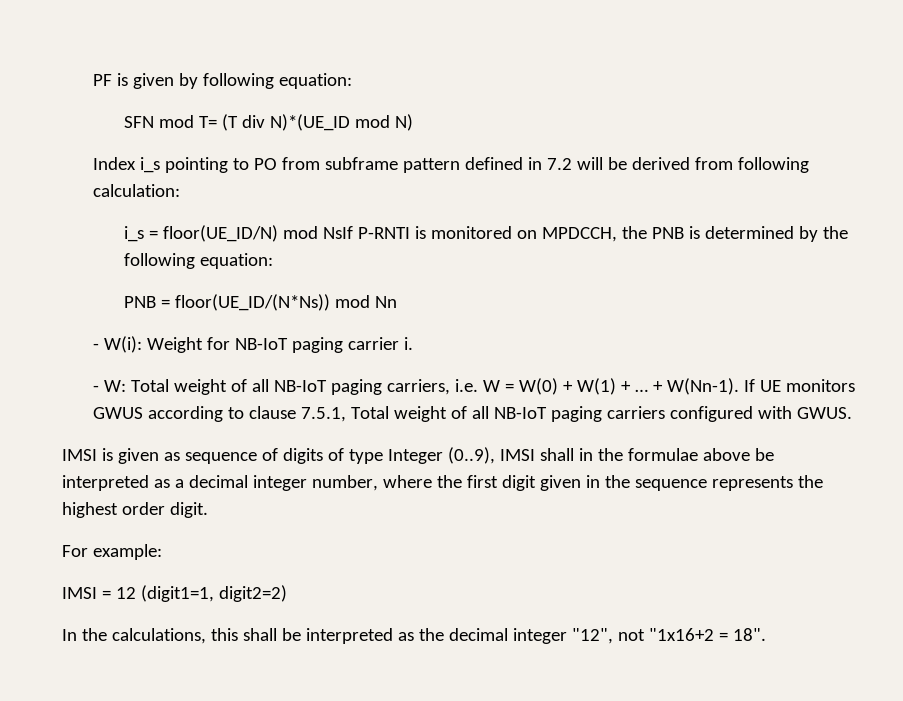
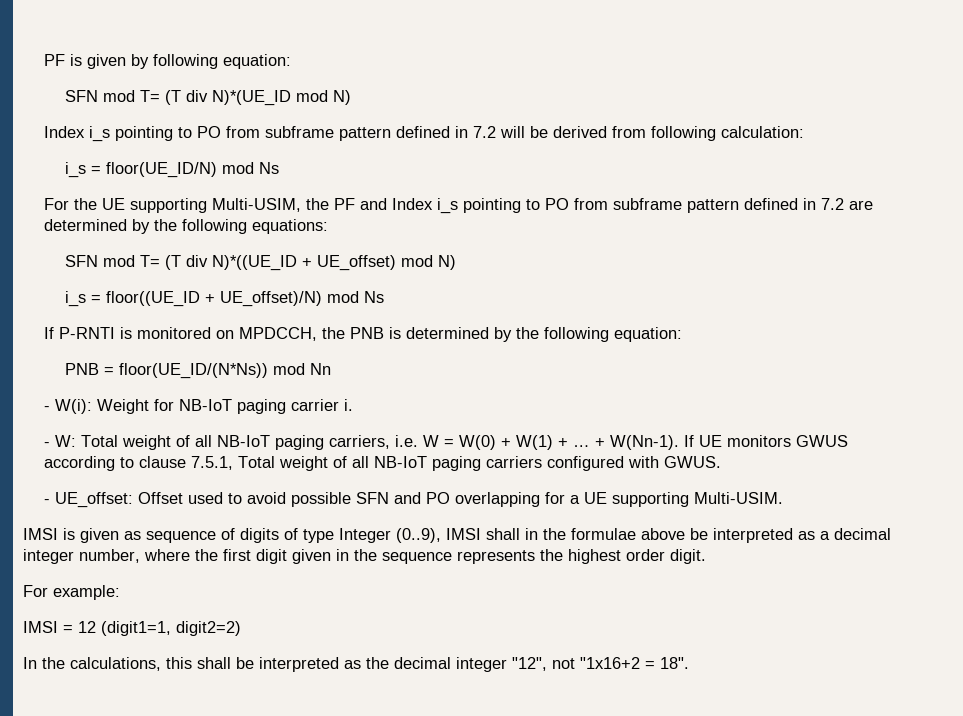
[322,226,353,239] NsIf -> [259,162,280,174] [44,198,874,214] [44,219,329,234] [65,255,457,271] [65,291,385,307] [44,327,55,339] Ns // For the UE supporting Multi-USIM, the PF and Index i_s pointing to PO from subframe pattern defined in 7.2 are determined by the following equations: // SFN mod T= (T div N)*((UE_ID + UE_offset) mod N) // i_s = floor((UE_ID + UE_offset)/N) mod Ns // If
(852, 413) none -> [44,492,784,508] // - UE_offset: Offset used to avoid possible SFN and PO overlapping for a UE supporting Multi-USIM.

